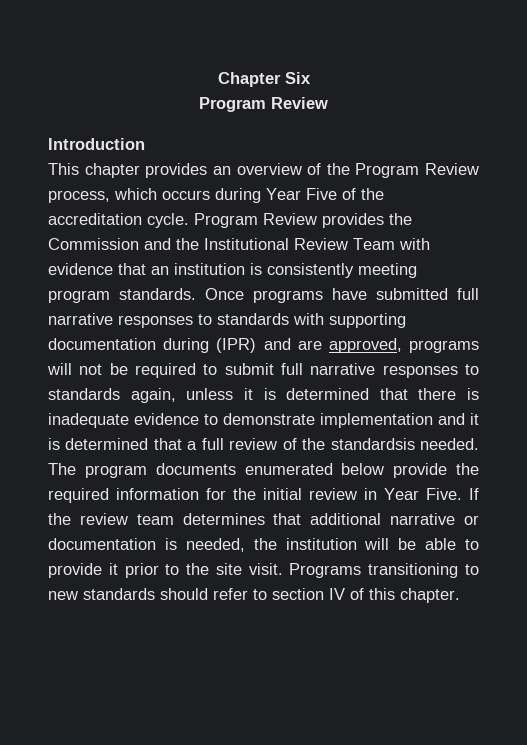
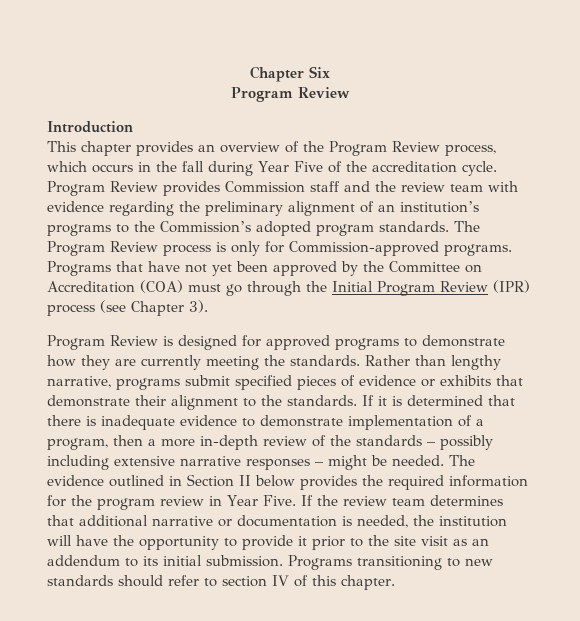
(210, 195) none -> [138,161,204,172] in the fall
[389,213,412,225] [48,238,430,250] [48,263,417,278] [48,288,479,303] [48,313,406,328] [48,338,479,353] [47,363,479,378] [48,388,234,403] the Commission and the Institutional Review Team with evidence that an institution is consistently meeting program standards. Once programs have submitted full narrative responses to standards with supporting documentation during (IPR) and are approved, programs will not be required to submit full narrative responses to standards again, unless -> [225,181,518,193] [47,201,479,216] [47,221,480,236] [47,241,512,256] [47,261,482,276] [47,280,530,296] [47,300,208,316] [47,335,505,350] [47,355,501,370] [47,375,523,390] [47,395,374,410] Commission staff and the review team with evidence regarding the preliminary alignment of an institution’s programs to the Commission’s adopted program standards. The Program Review process is only for Commission-approved programs. Programs that have not yet been approved by the Committee on Accreditation (COA) must go through the Initial Program Review (IPR) process (see Chapter 3). // Program Review is designed for approved programs to demonstrate how they are currently meeting the standards. Rather than lengthy narrative, programs submit specified pieces of evidence or exhibits that demonstrate their alignment to the standards. If
[438,413,479,425] [48,438,480,450] [48,463,448,478] and it is determined that a full review of the standardsis needed. The program documents enumerated below provide -> [458,415,484,427] [47,435,493,450] [47,455,475,470] [47,474,357,490] of a program, then a more in-depth review of the standards – possibly including extensive narrative responses – might be needed. The evidence outlined in Section II below provides
[263,488,302,500] initial -> [97,498,155,510] program
[398,538,457,550] be able -> [76,535,219,550] have the opportunity
[248,563,283,575] visit. -> [421,536,489,546] [47,555,283,567] visit as an addendum to its initial submission.

